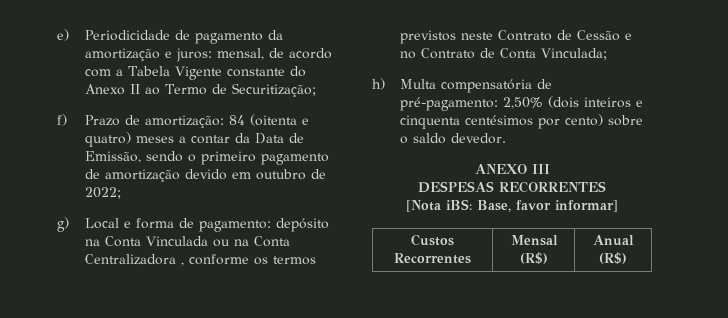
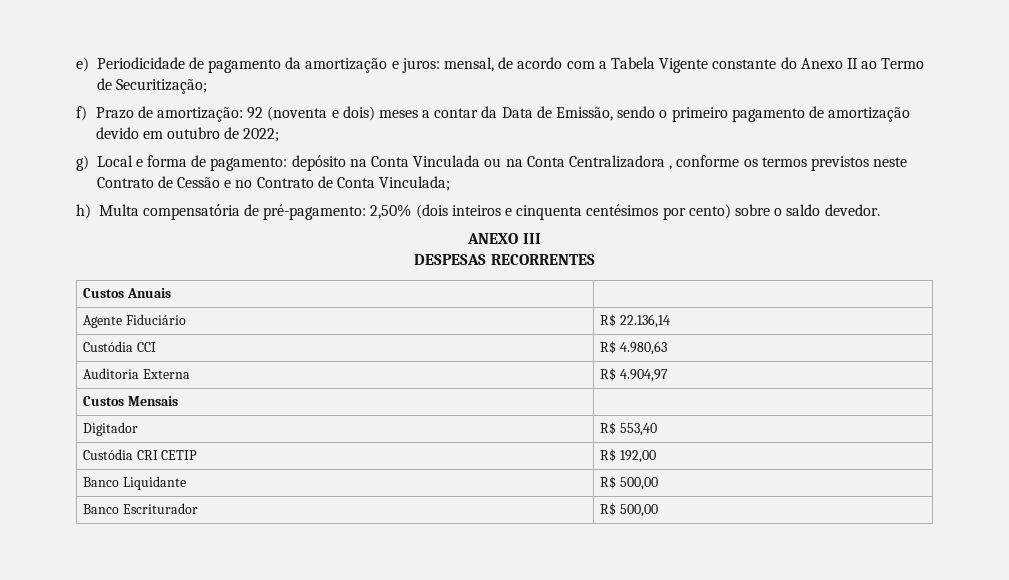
[228,114,309,126] [84,132,131,147] 84 (oitenta e quatro) -> [247,106,375,121] 92 (noventa e dois)
[406,199,618,212] [411,234,454,246] [394,253,471,264] [510,235,558,246] [519,252,548,264] [593,235,634,246] [599,252,627,264] // [Nota iBS: Base, favor informar] // Custos Recorrentes | Mensal (R$) | Anual (R$) -> [82,288,171,298] [82,314,186,328] [599,314,670,328] [82,341,156,352] [599,341,667,355] [82,368,190,379] [599,368,668,382] [82,396,178,406] [82,422,138,436] [599,422,657,436] [82,449,198,460] [599,449,656,463] [82,476,186,490] [599,476,658,490] [82,503,198,514] [599,503,658,517] // Custos Anuais | // Agente Fiduciário | R$ 22.136,14 // Custódia CCI | R$ 4.980,63 // Auditoria Externa | R$ 4.904,97 // Custos Mensais | // Digitador | R$ 553,40 // Custódia CRI CETIP | R$ 192,00 // Banco Liquidante | R$ 500,00 // Banco Escriturador | R$ 500,00

